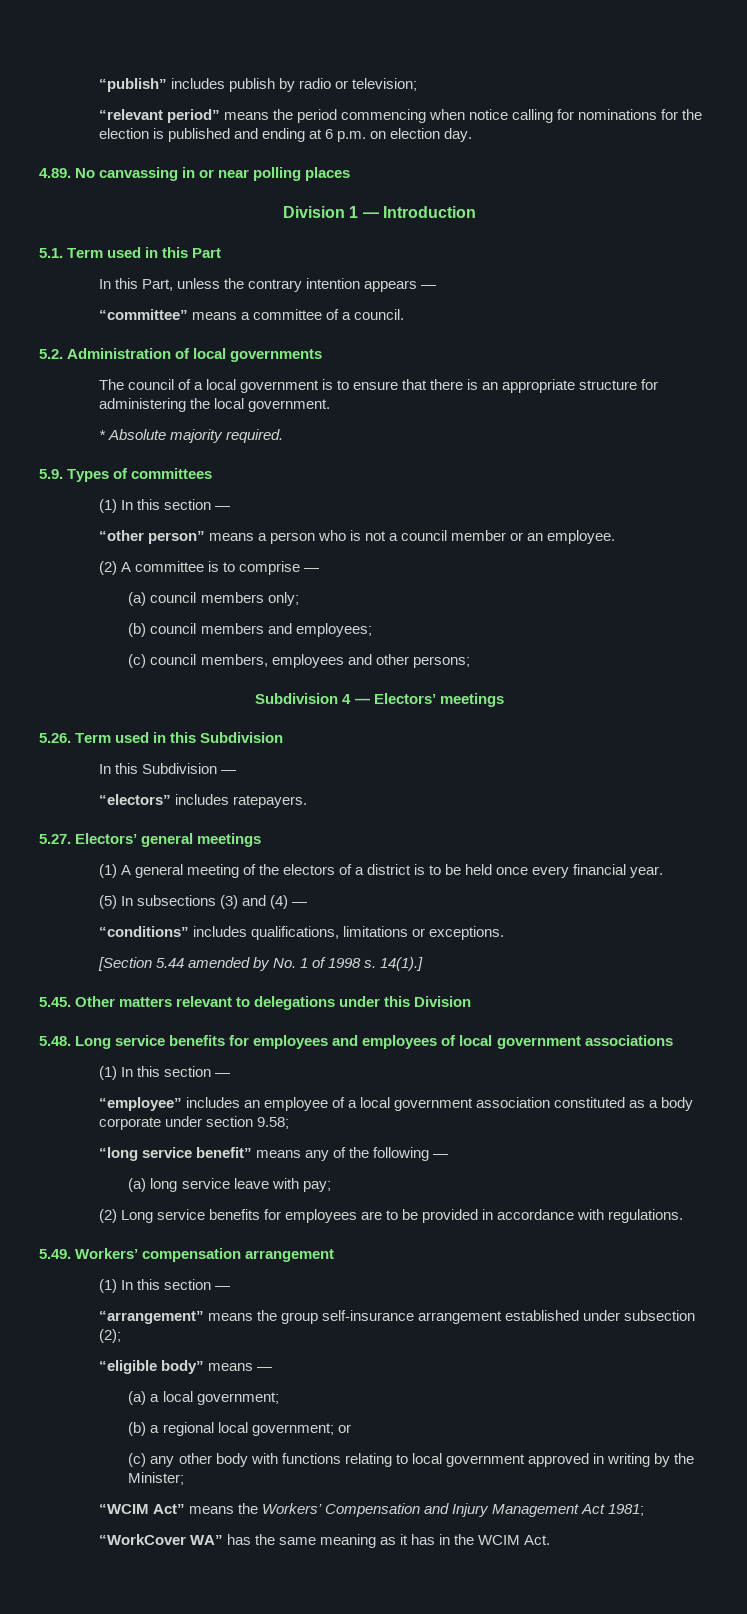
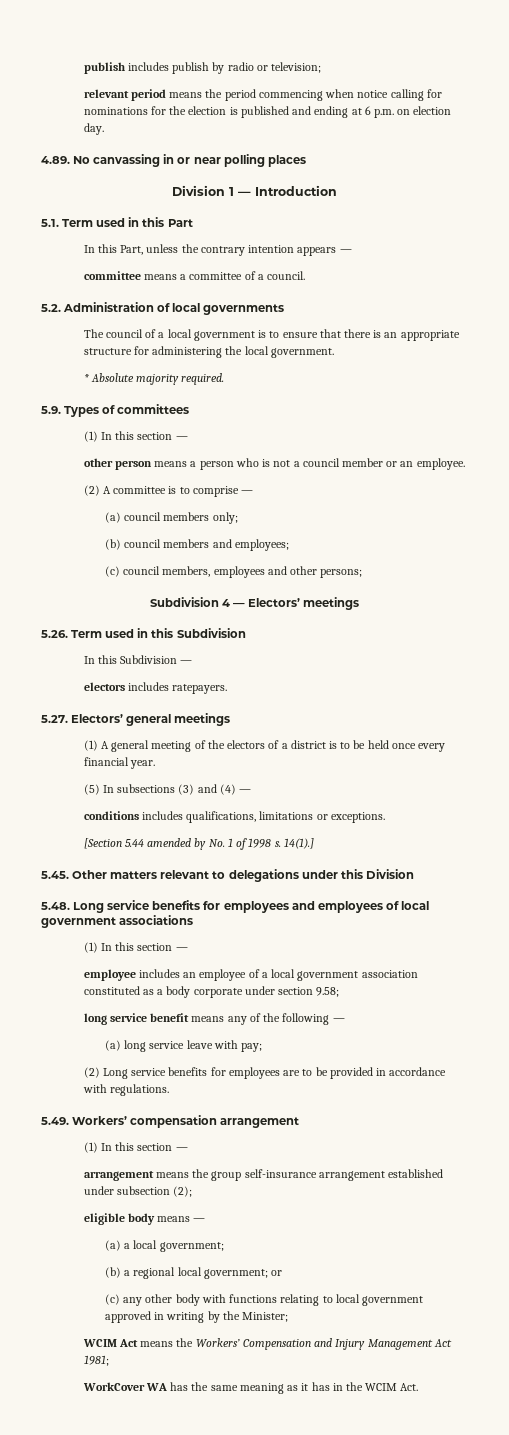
[98,78,167,92] “publish” -> [83,62,125,74] publish
[98,109,220,123] “relevant period” -> [83,89,166,101] relevant period
[98,309,188,320] “committee” -> [83,271,141,280] committee
[98,530,205,544] “other person” -> [83,458,152,470] other person
[98,794,171,805] “electors” -> [83,682,125,691] electors
[98,926,189,937] “conditions” -> [83,811,139,820] conditions
[98,1097,182,1111] “employee” -> [83,969,136,981] employee
[98,1147,252,1161] “long service benefit” -> [83,1013,190,1025] long service benefit
[98,1311,204,1324] “arrangement” -> [83,1171,154,1181] arrangement
[98,1360,204,1374] “eligible body” -> [83,1213,155,1225] eligible body
[98,1504,185,1514] “WCIM Act” -> [82,1339,138,1347] WCIM Act
[98,1534,223,1545] “WorkCover WA” -> [82,1382,167,1391] WorkCover WA

